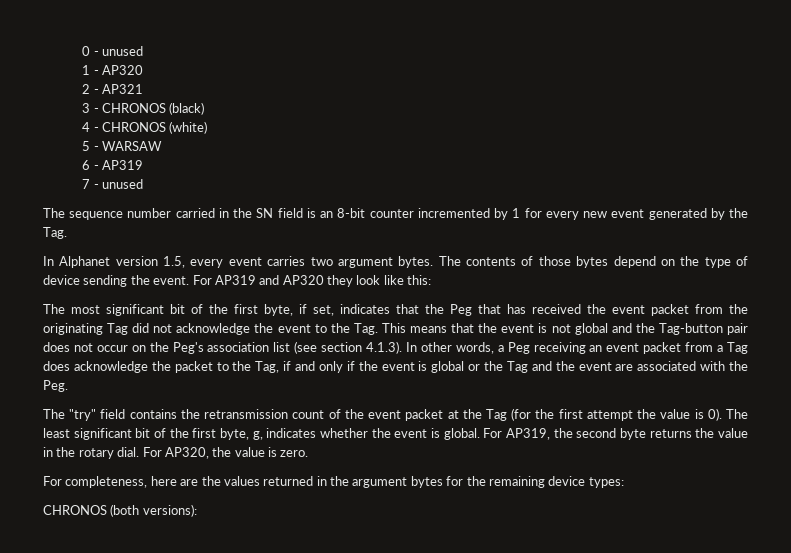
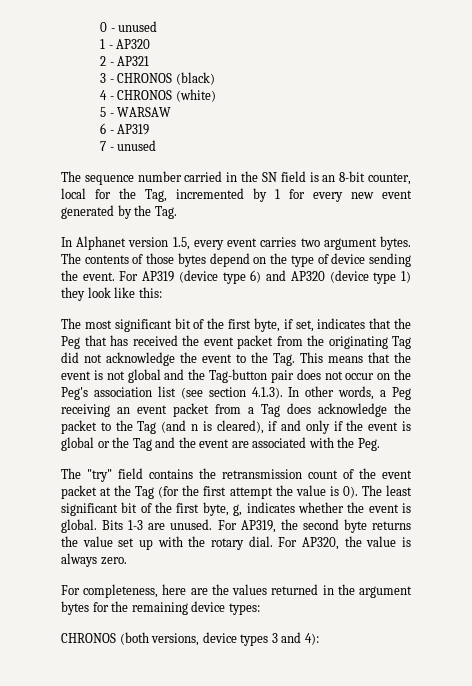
[369,209,414,218] counter -> [367,173,411,185] [61,188,167,202] counter, local for the Tag,
[259,275,324,285] and AP320 -> [178,270,411,284] (device type 6) and AP320 (device type 1)
[255,361,280,373] Tag, -> [137,420,264,434] Tag (and n is cleared),
(480, 434) none -> [102,519,213,530] Bits 1-3 are unused.
[43,447,53,457] in -> [118,536,183,550] set up with
(277, 452) none -> [61,553,97,567] always
[142,504,197,517] versions): -> [151,632,319,646] versions, device types 3 and 4):

